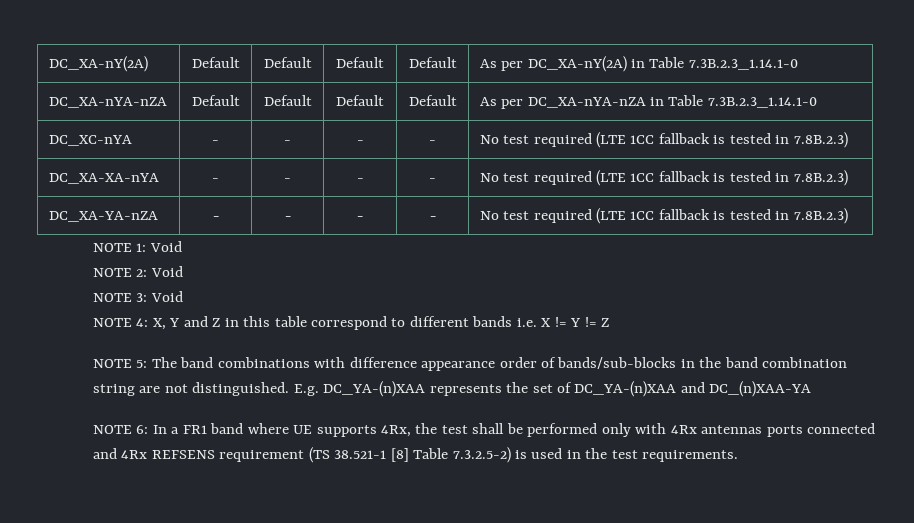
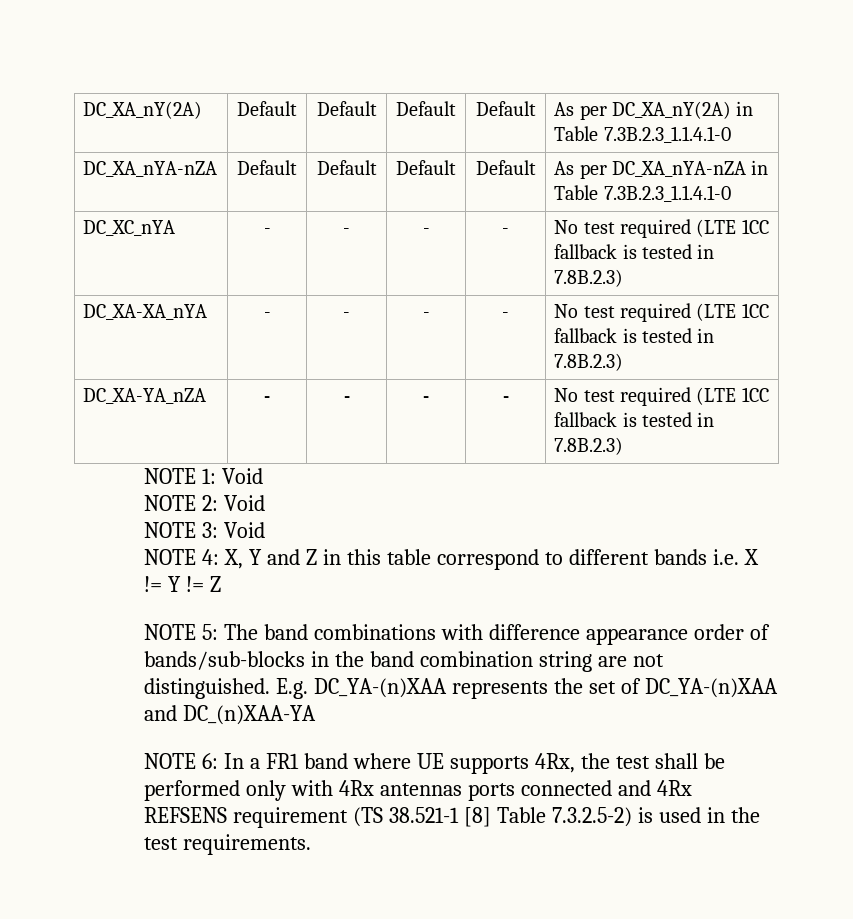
[48,56,148,72] [191,57,240,68] [263,57,312,68] [336,57,384,68] [408,57,457,68] [479,56,798,72] [48,97,167,108] [191,95,240,106] [263,95,312,106] [336,95,384,106] [408,95,457,106] [479,95,817,109] [48,135,132,146] DC_XA-nY(2A) | Default | Default | Default | Default | As per DC_XA-nY(2A) in Table 7.3B.2.3_1.14.1-0 // DC_XA-nYA-nZA | Default | Default | Default | Default | As per DC_XA-nYA-nZA in Table 7.3B.2.3_1.14.1-0 // DC_XC-nYA -> [83,101,203,119] [237,101,297,116] [316,101,377,116] [396,101,456,116] [475,101,536,116] [554,101,754,120] [554,126,731,143] [83,161,218,177] [237,160,297,175] [316,160,377,175] [396,160,456,175] [475,160,536,175] [554,160,769,179] [554,185,731,202] [83,220,176,236] DC_XA_nY(2A) | Default | Default | Default | Default | As per DC_XA_nY(2A) in Table 7.3B.2.3_1.1.4.1-0 // DC_XA_nYA-nZA | Default | Default | Default | Default | As per DC_XA_nYA-nZA in Table 7.3B.2.3_1.1.4.1-0 // DC_XC_nYA
[48,173,159,184] DC_XA-XA-nYA -> [83,304,208,320] DC_XA-XA_nYA
[48,211,158,222] DC_XA-YA-nZA -> [83,388,207,404] DC_XA-YA_nZA

